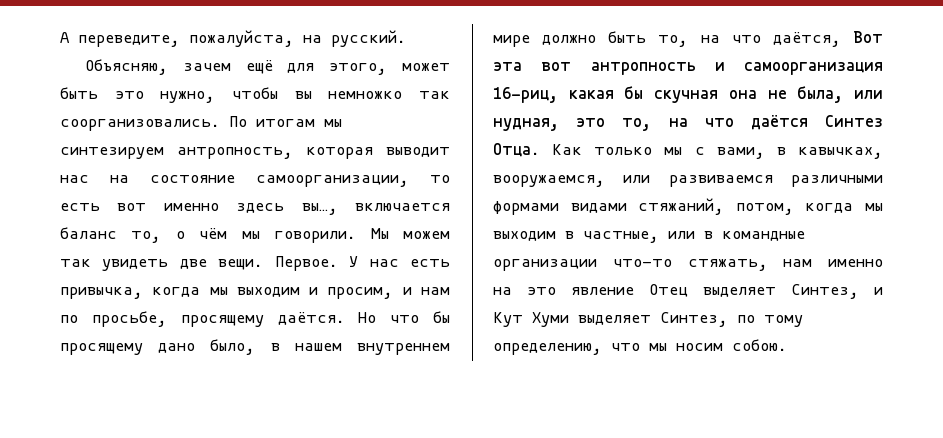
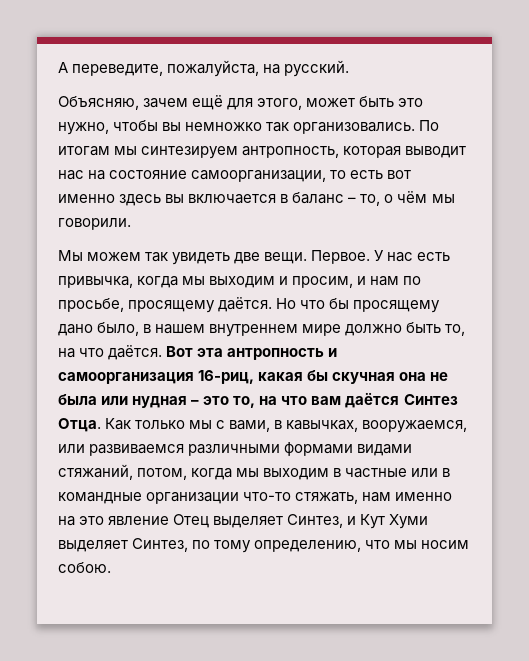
[60,119,220,131] соорганизовались. -> [293,122,416,134] организовались.
[301,203,450,215] [60,227,117,240] вы…, включается баланс -> [165,192,357,204] вы включается в баланс –
(357, 237) none -> (131, 224) //
[772,32,841,47] даётся, -> [108,345,163,360] даётся.
[541,62,572,71] вот -> (224, 352) none
[797,86,883,103] [493,118,559,131] была, или нудная, -> [58,394,200,408] была или нудная –
(734, 122) none -> [311,396,342,405] вам
[583,231,659,243] частные, -> [345,468,408,478] частные

